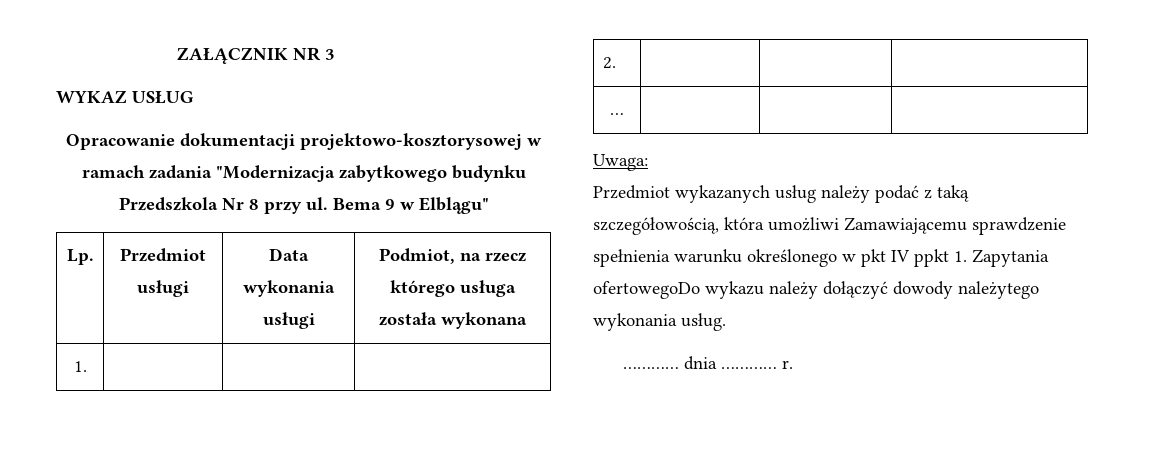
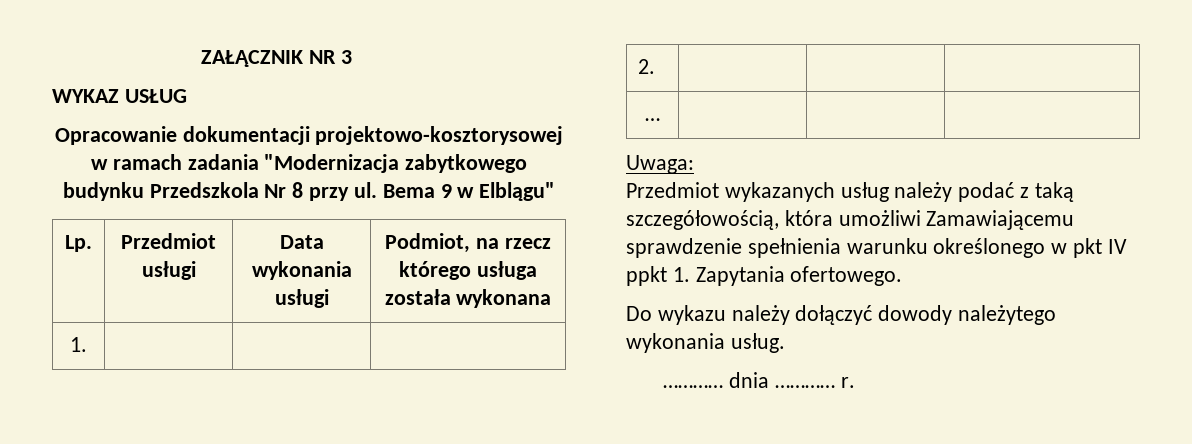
[593,281,700,299] ofertowegoDo -> [790,266,903,286] [626,306,652,321] ofertowego. // Do

